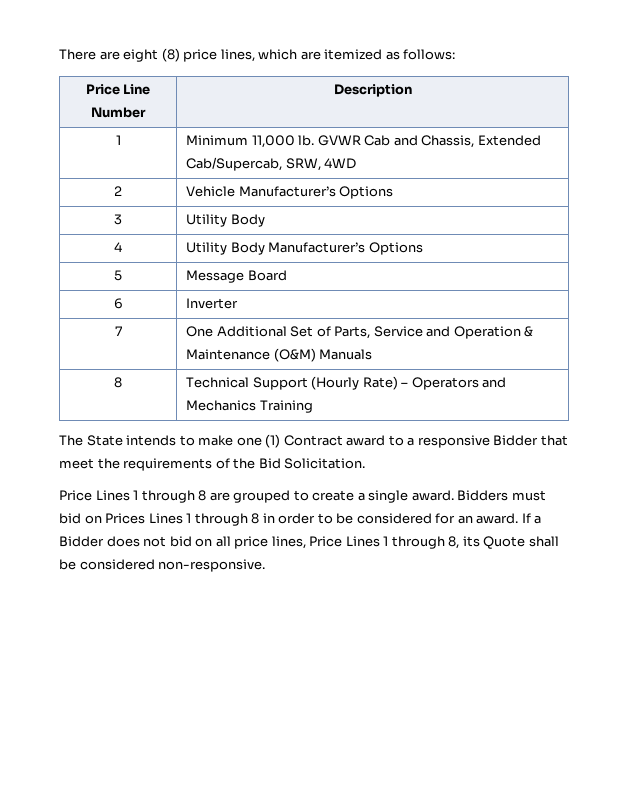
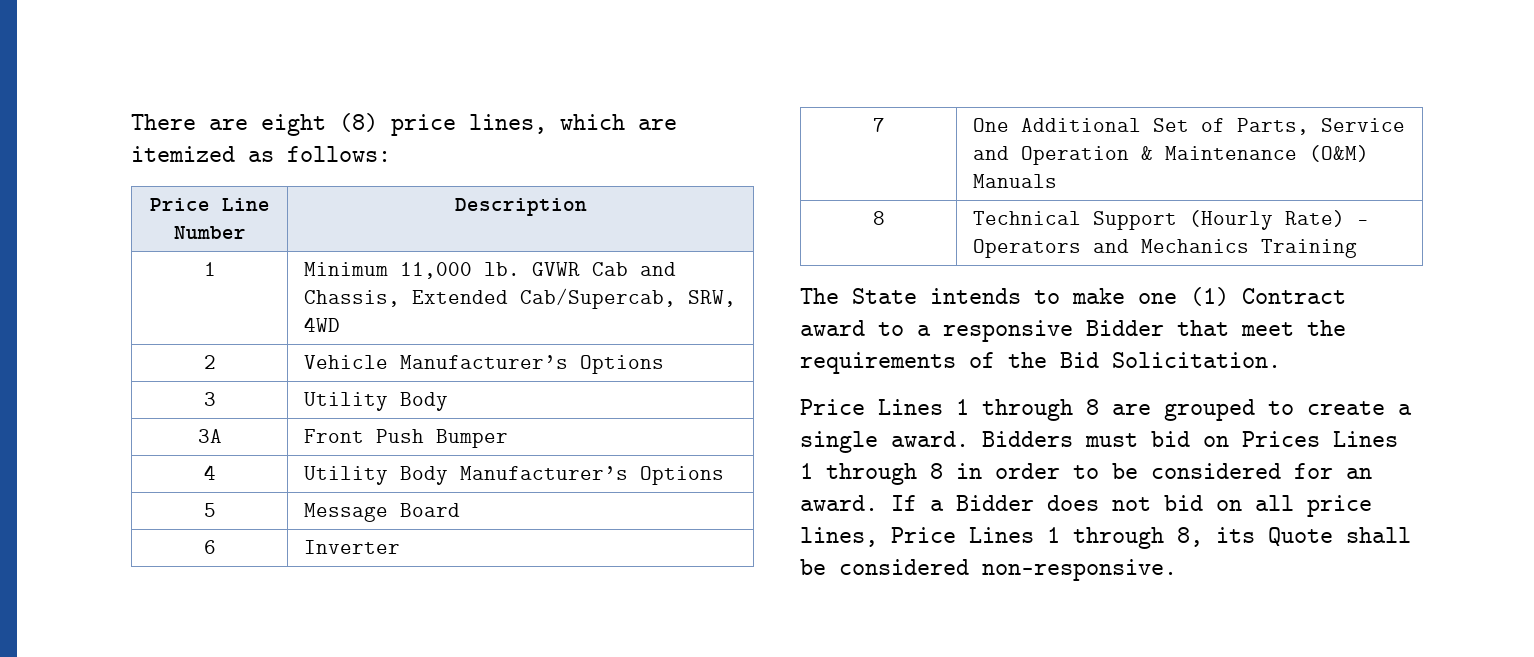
(265, 220) none -> [197,429,222,443] [303,429,508,448] // 3A | Front Push Bumper

